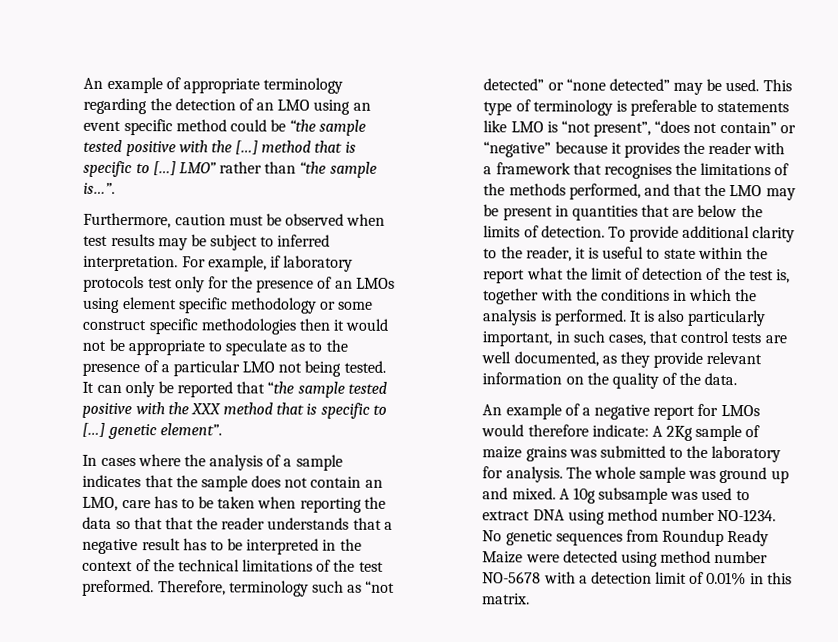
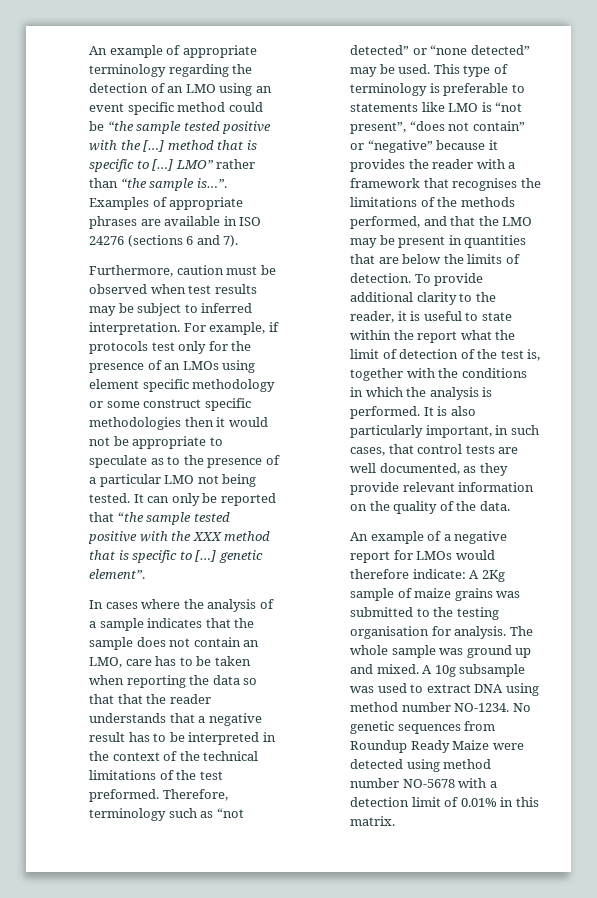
(116, 188) none -> [89,197,244,210] [89,216,262,229] [89,235,239,247] Examples of appropriate phrases are available in ISO 24276 (sections 6 and 7).
[283,255,354,272] laboratory -> (279, 327) none
[711,445,782,463] laboratory -> [456,607,499,620] [350,626,430,639] testing organisation

